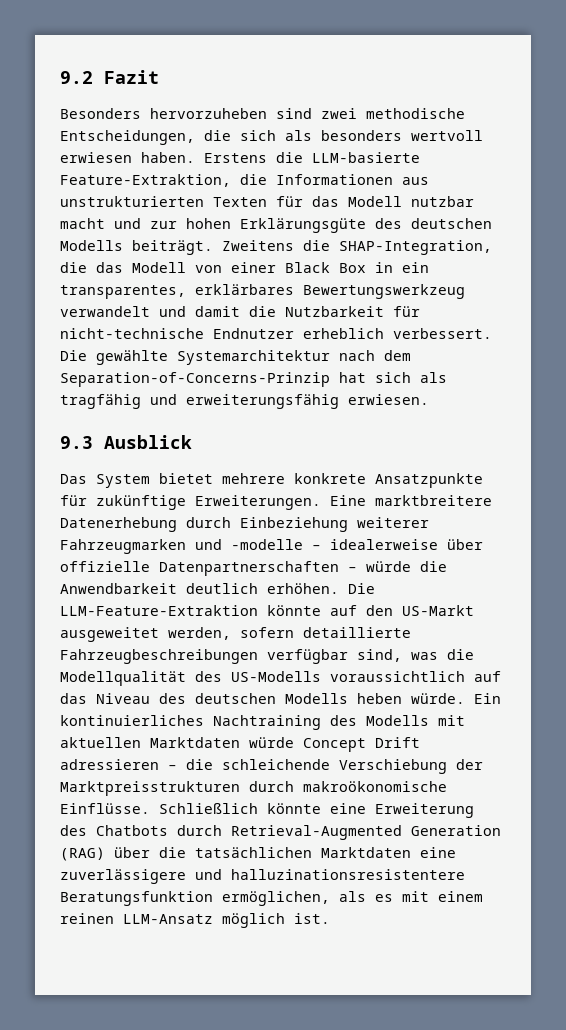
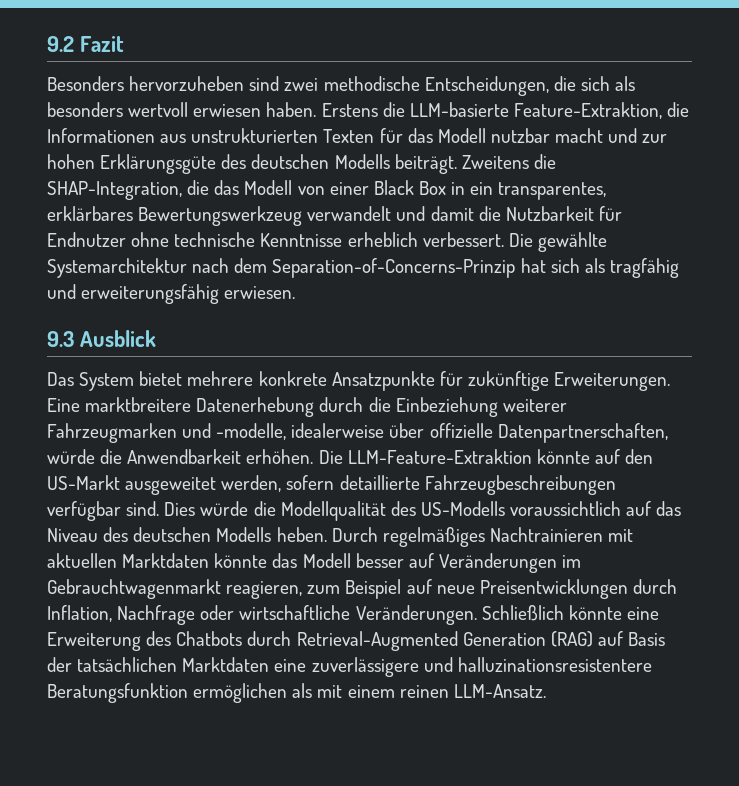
[60,328,294,339] nicht-technische Endnutzer -> [47,232,343,247] Endnutzer ohne technische Kenntnisse
(231, 522) none -> [368,397,391,412] die
[231,539,321,550] -modelle – -> [216,423,287,440] -modelle,
[159,561,357,576] Datenpartnerschaften – -> [497,423,668,443] Datenpartnerschaften,
[186,583,258,594] deutlich -> (242, 456) none
[357,649,438,662] sind, was -> [126,501,249,516] sind. Dies würde
[357,693,501,704] [60,715,465,730] [60,737,420,752] [60,759,483,774] [60,781,447,796] [60,803,150,814] heben würde. Ein kontinuierliches Nachtraining des Modells mit aktuellen Marktdaten würde Concept Drift adressieren – die schleichende Verschiebung der Marktpreisstrukturen durch makroökonomische Einflüsse. -> [276,527,634,547] [47,553,582,573] [47,579,677,599] [47,605,477,625] heben. Durch regelmäßiges Nachtrainieren mit aktuellen Marktdaten könnte das Modell besser auf Veränderungen im Gebrauchtwagenmarkt reagieren, zum Beispiel auf neue Preisentwicklungen durch Inflation, Nachfrage oder wirtschaftliche Veränderungen.
[114,847,186,858] über die -> [597,631,666,646] [47,657,72,672] auf Basis der
[222,891,483,906] [60,913,330,928] ermöglichen, als es mit einem reinen LLM-Ansatz möglich ist. -> [193,683,546,703] ermöglichen als mit einem reinen LLM-Ansatz.

